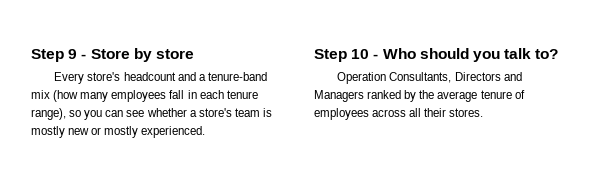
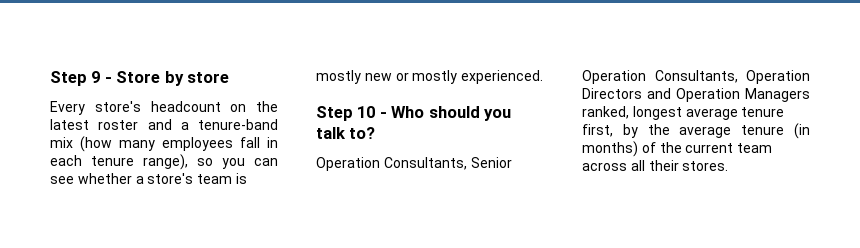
(176, 76) none -> [230,101,278,112] [50,119,139,130] on the latest roster
[454,72,522,81] [314,90,525,102] [314,108,369,120] Directors and Managers ranked by the average tenure of employees -> [470,157,512,168] [582,70,810,84] [582,88,810,102] [582,106,785,120] [582,123,810,139] [582,141,773,157] Senior Operation Consultants, Operation Directors and Operation Managers ranked, longest average tenure first, by the average tenure (in months) of the current team

